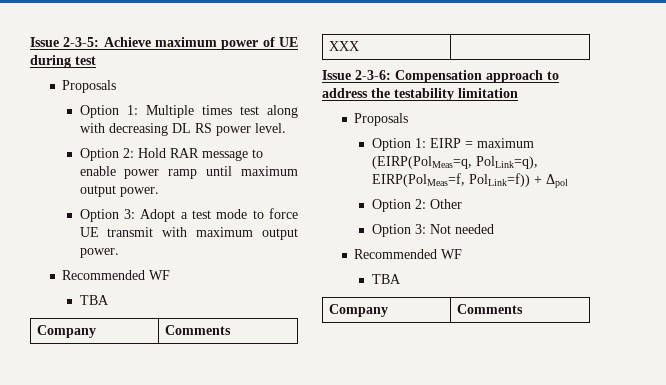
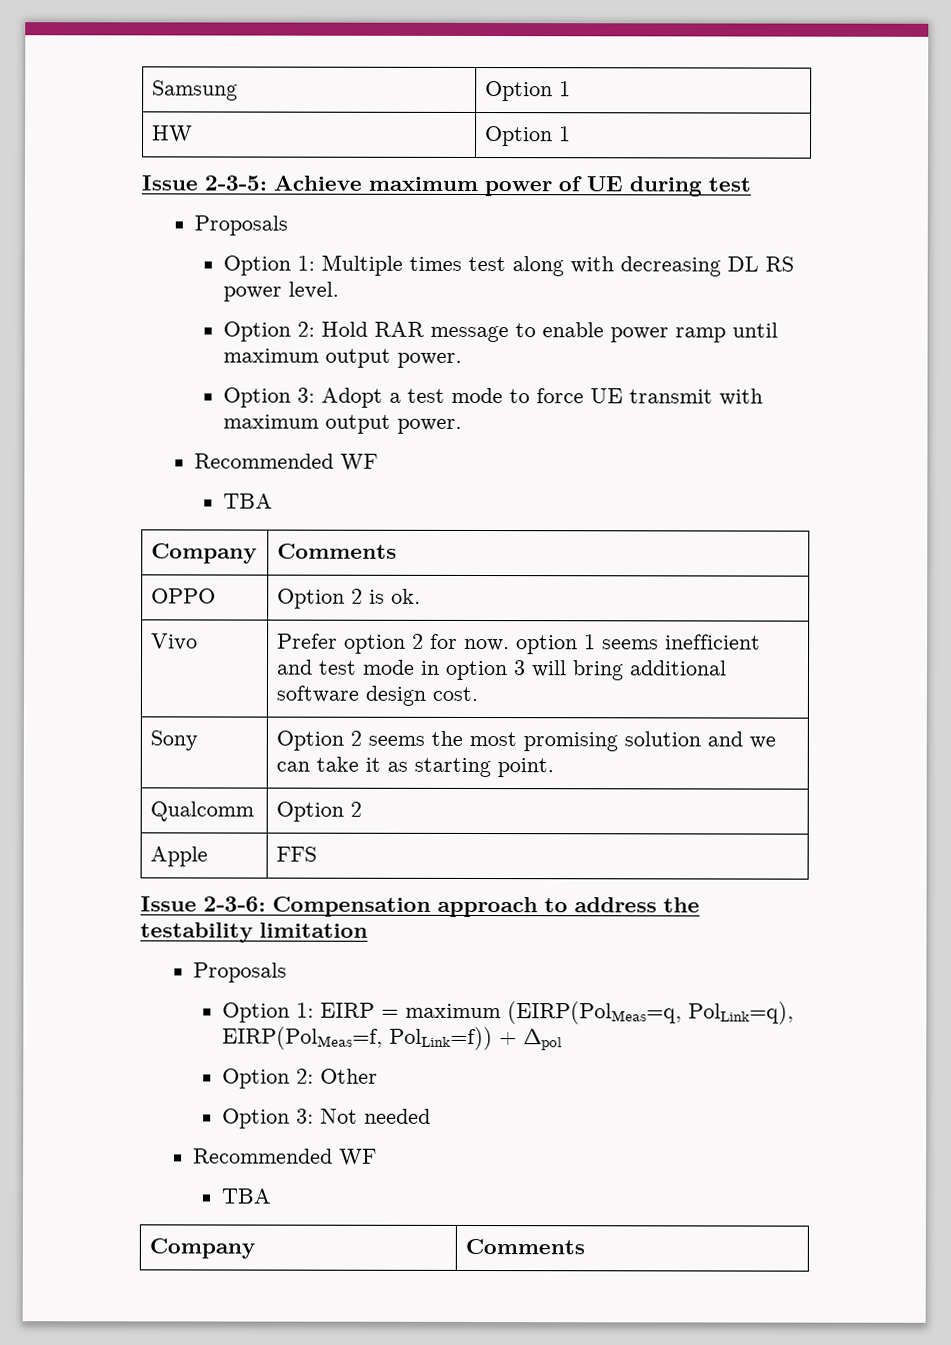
(30, 42) none -> [152,80,239,101] [485,81,572,102] [152,125,194,143] [485,126,572,147] Samsung | Option 1 // HW | Option 1 //
[328,41,359,51] XXX | -> [151,588,217,604] [277,588,422,609] [151,633,199,651] [277,633,762,655] [276,659,728,681] [276,685,479,706] [150,730,199,751] [276,730,777,752] [276,756,555,778] [150,801,255,822] [276,801,363,822] [150,846,209,867] [276,846,318,862] OPPO | Option 2 is ok. // Vivo | Prefer option 2 for now. option 1 seems inefficient and test mode in option 3 will bring additional software design cost. // Sony | Option 2 seems the most promising solution and we can take it as starting point. // Qualcomm | Option 2 // Apple | FFS

